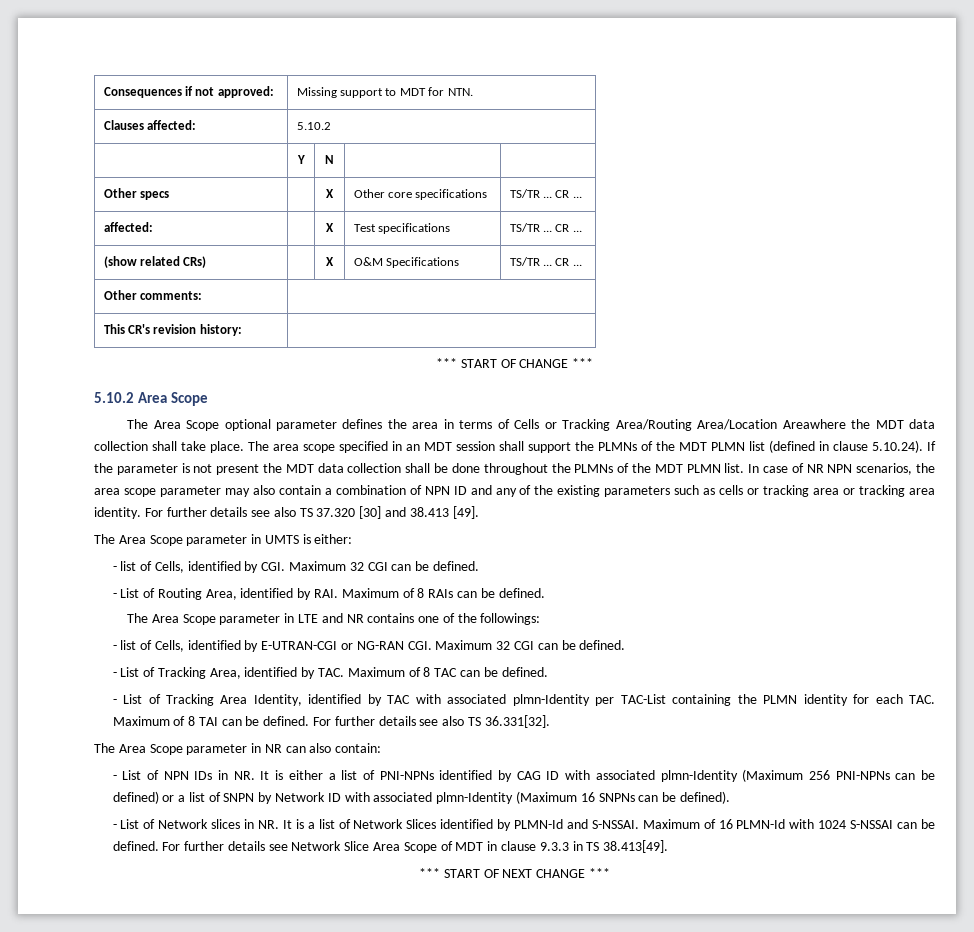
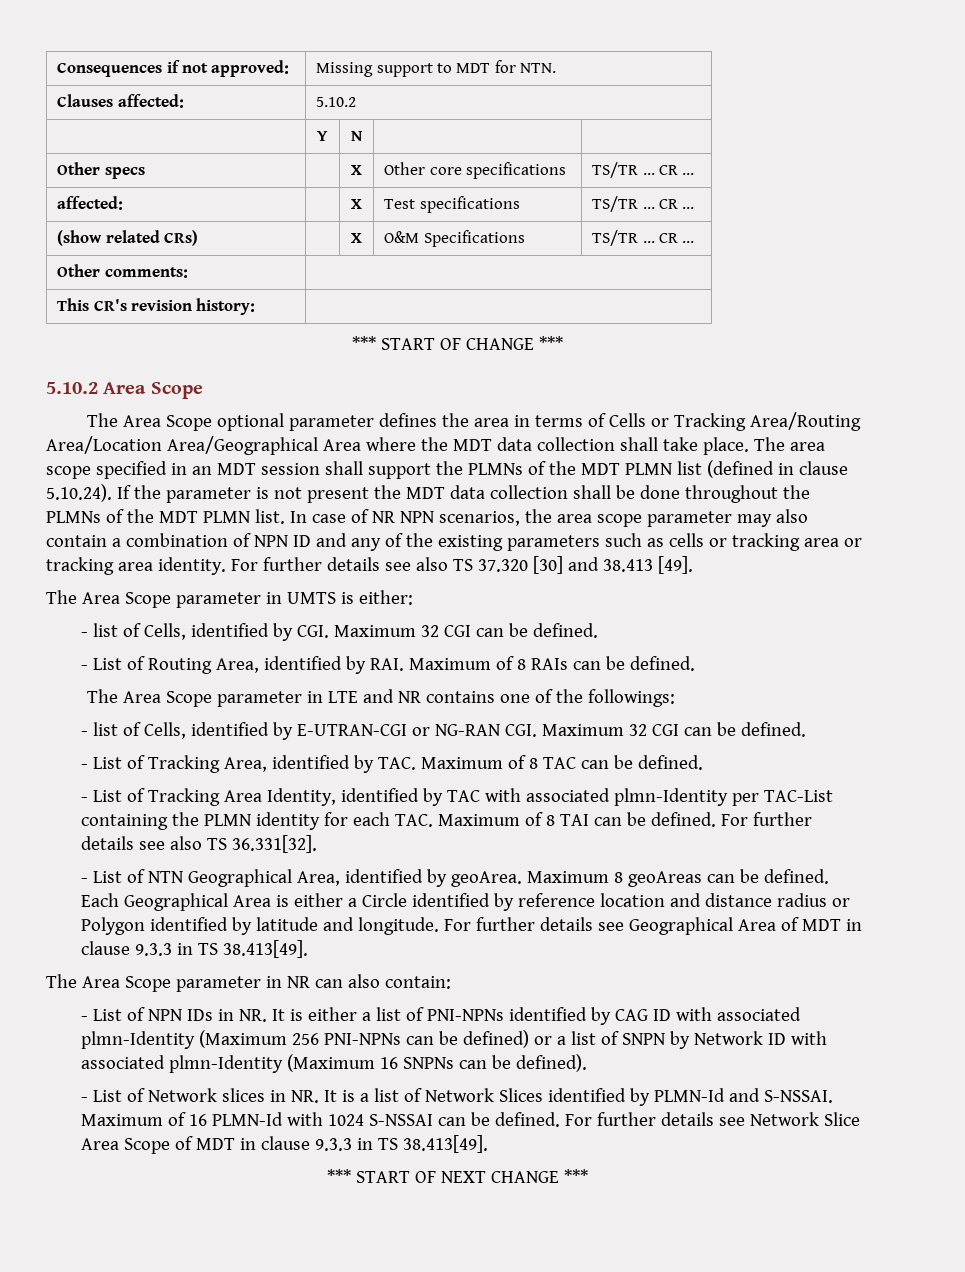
[782,419,846,429] Areawhere -> [166,436,416,455] Area/Geographical Area where
(550, 721) none -> [81,869,829,887] [81,893,850,911] [81,917,862,935] [81,940,309,958] // - List of NTN Geographical Area, identified by geoArea. Maximum 8 geoAreas can be defined. Each Geographical Area is either a Circle identified by reference location and distance radius or Polygon identified by latitude and longitude. For further details see Geographical Area of MDT in clause 9.3.3 in TS 38.413[49].

